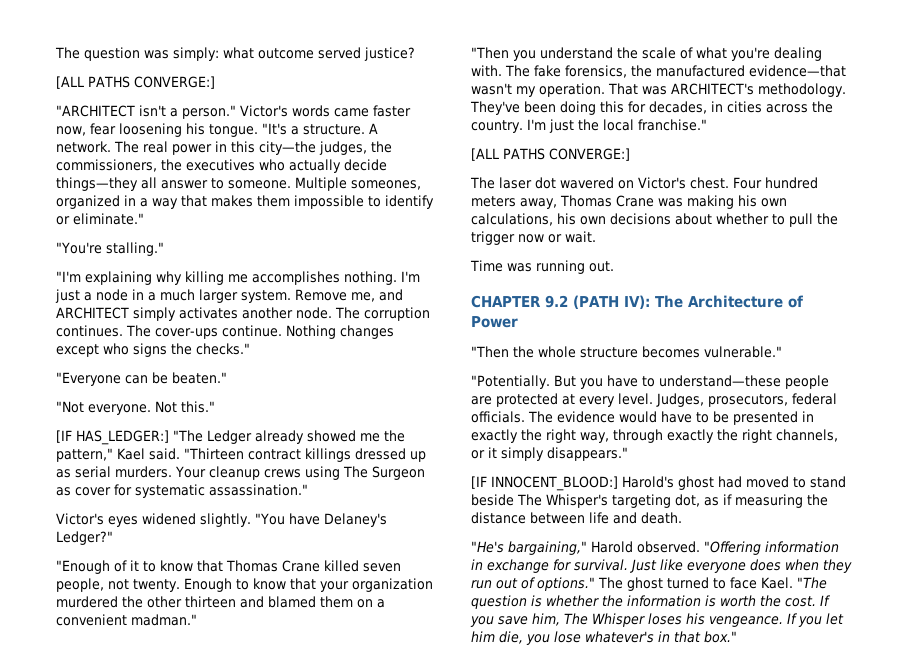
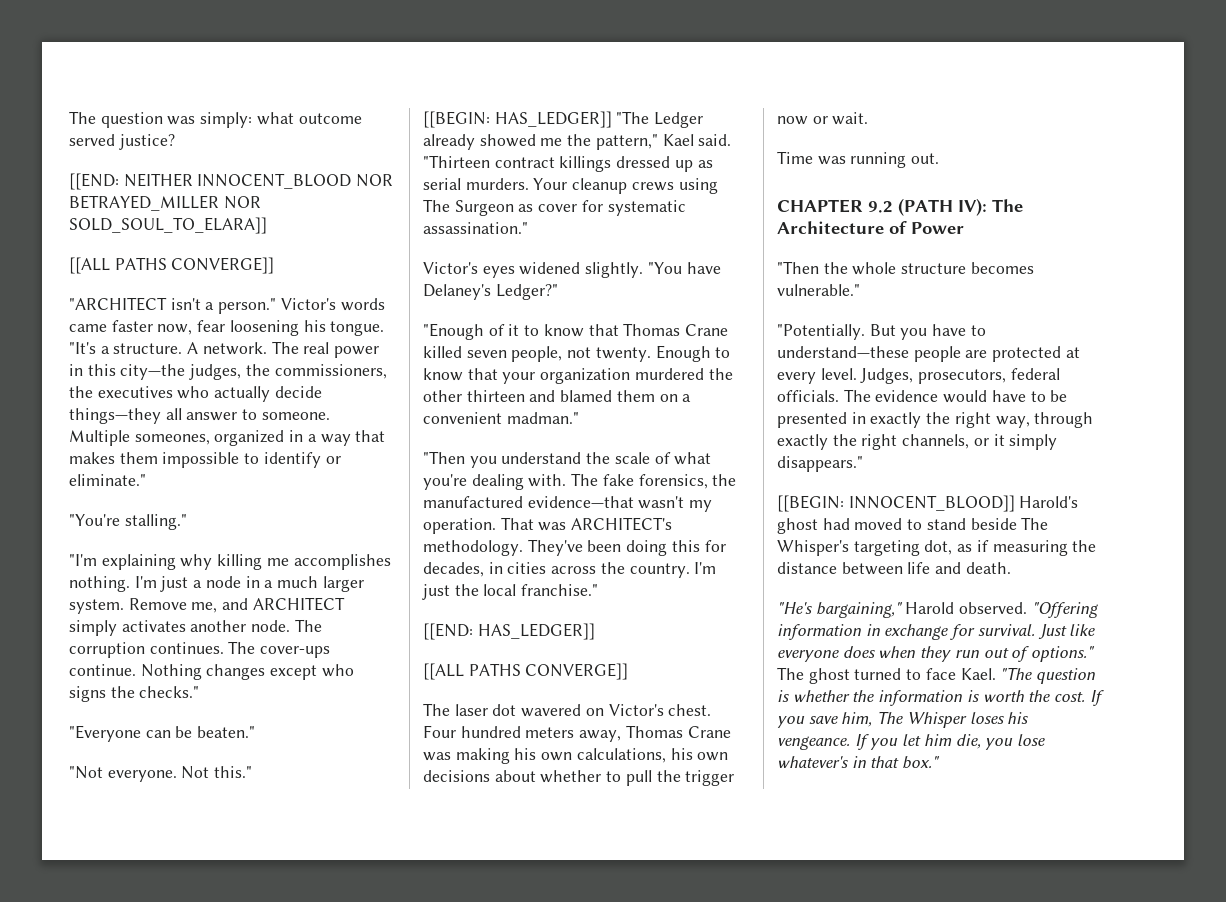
[56,76,215,89] [ALL PATHS CONVERGE:] -> [69,173,394,190] [69,195,261,211] [69,217,267,234] [69,257,275,274] [[END: NEITHER INNOCENT_BLOOD NOR BETRAYED_MILLER NOR SOLD_SOUL_TO_ELARA]] // [[ALL PATHS CONVERGE]]
[56,430,169,445] [IF HAS_LEDGER:] -> [423,111,612,128] [[BEGIN: HAS_LEDGER]]
[471,148,630,161] [ALL PATHS CONVERGE:] -> [423,623,595,640] [423,663,629,680] [[END: HAS_LEDGER]] // [[ALL PATHS CONVERGE]]
[471,476,618,491] [IF INNOCENT_BLOOD:] -> [777,495,1015,512] [[BEGIN: INNOCENT_BLOOD]]

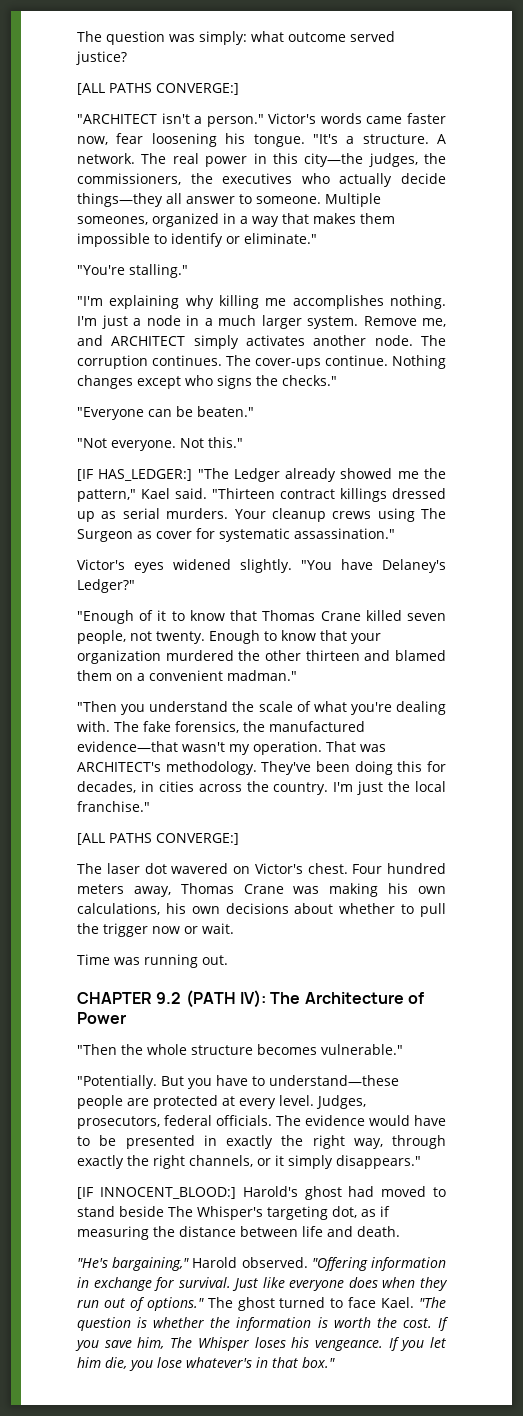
[69,173,394,190] [69,195,261,211] [69,217,267,234] [69,257,275,274] [[END: NEITHER INNOCENT_BLOOD NOR BETRAYED_MILLER NOR SOLD_SOUL_TO_ELARA]] // [[ALL PATHS CONVERGE]] -> [77,83,239,95] [ALL PATHS CONVERGE:]
[423,111,612,128] [[BEGIN: HAS_LEDGER]] -> [77,469,193,481] [IF HAS_LEDGER:]
[423,623,595,640] [423,663,629,680] [[END: HAS_LEDGER]] // [[ALL PATHS CONVERGE]] -> [77,833,239,845] [ALL PATHS CONVERGE:]
[777,495,1015,512] [[BEGIN: INNOCENT_BLOOD]] -> [77,1187,236,1199] [IF INNOCENT_BLOOD:]

